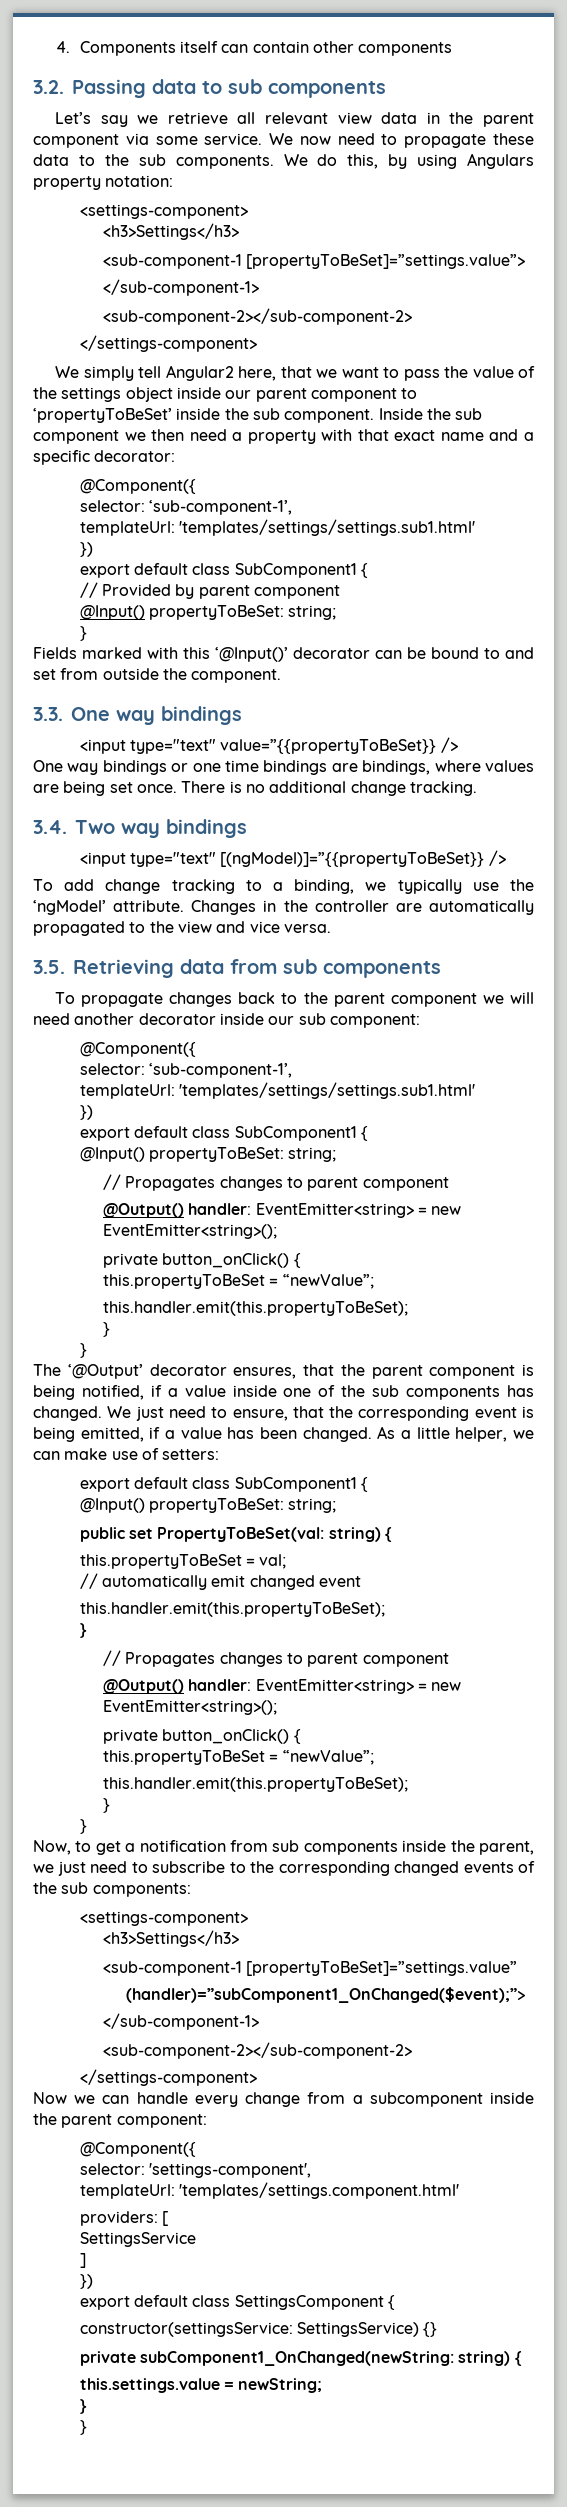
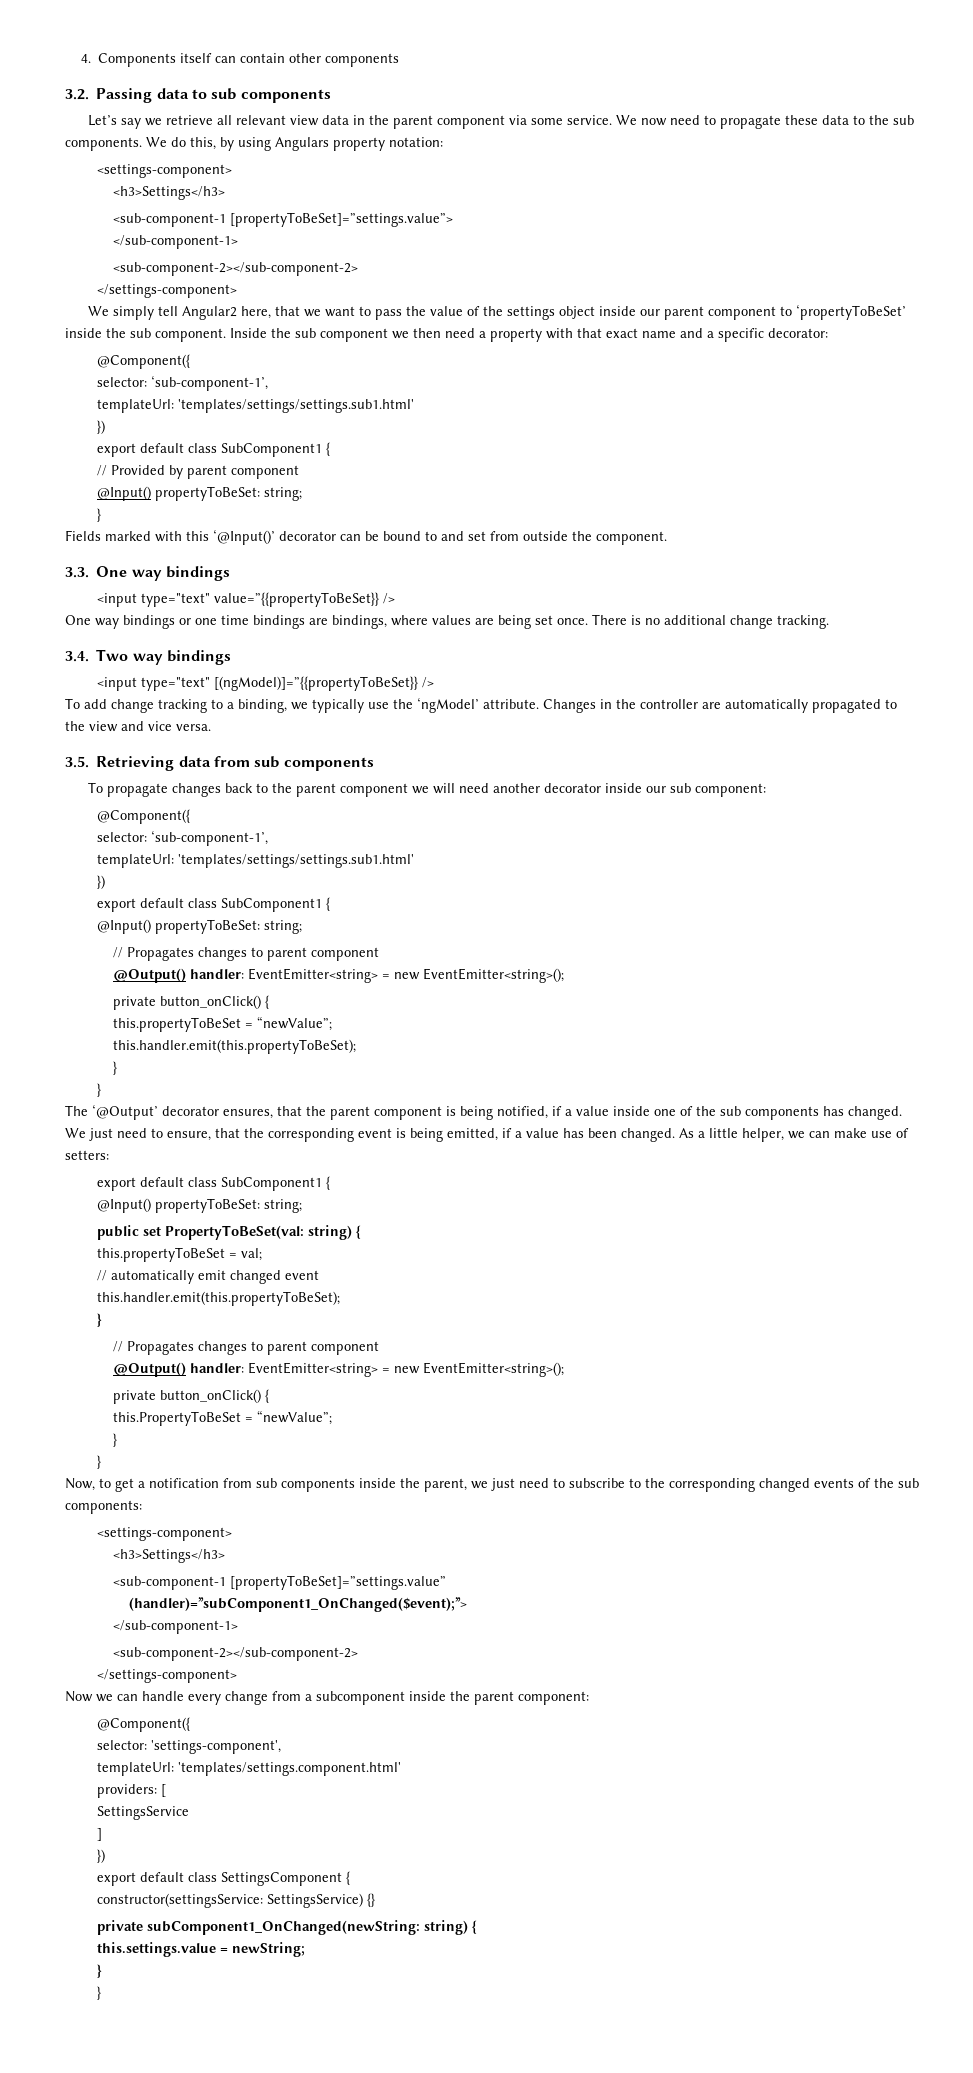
[102,1750,374,1765] [102,1777,408,1792] this.propertyToBeSet = “newValue”; // this.handler.emit(this.propertyToBeSet); -> [113,1410,333,1426] this.PropertyToBeSet = “newValue”;

